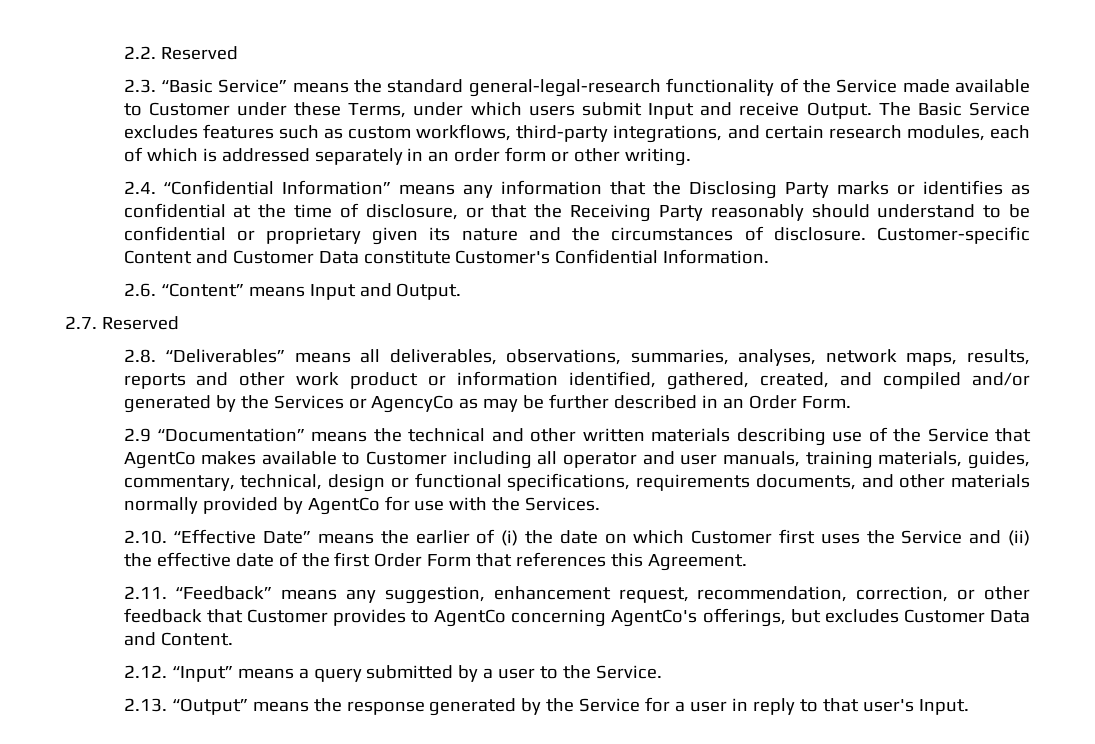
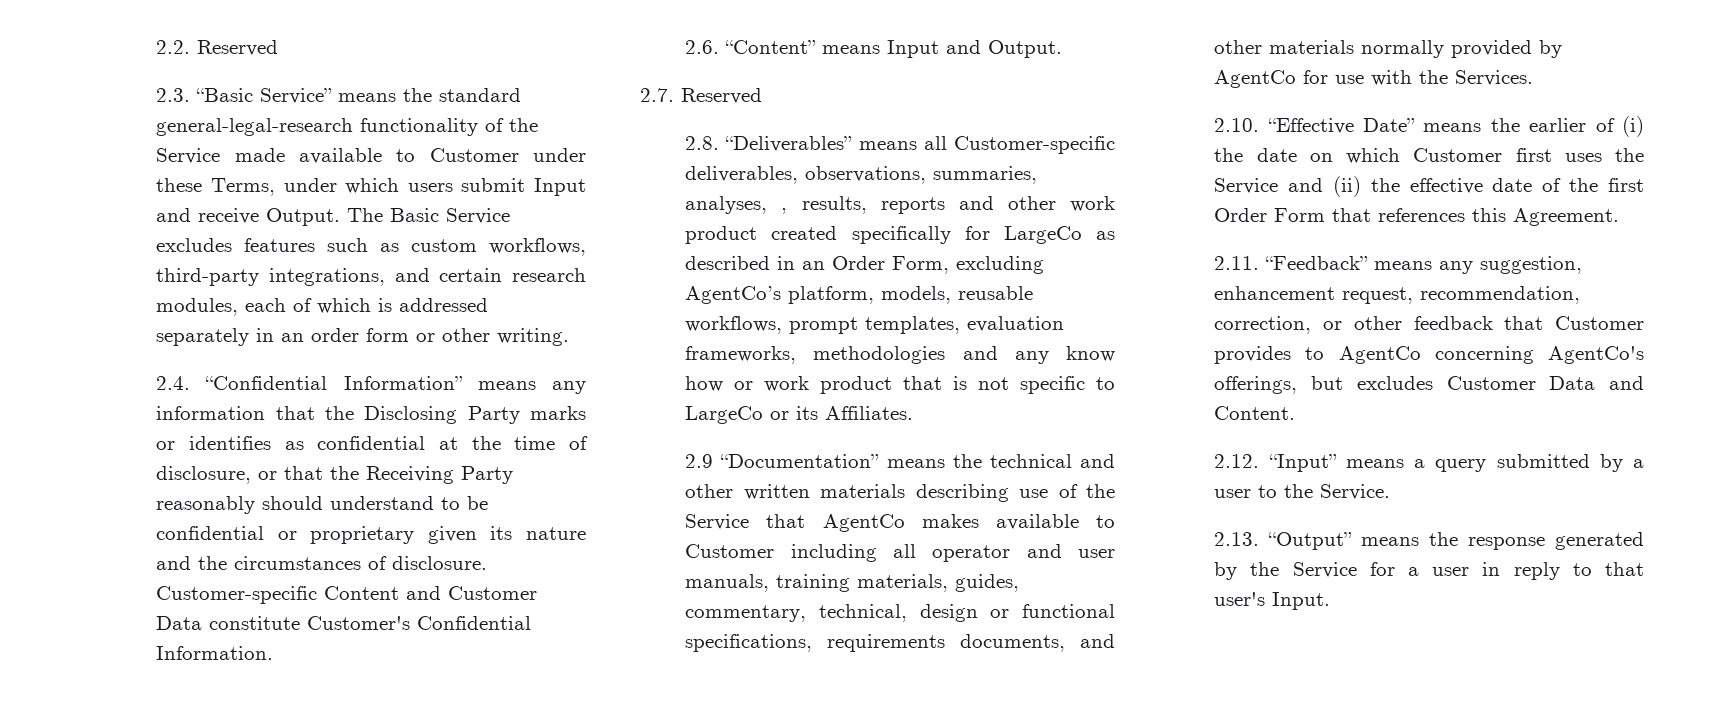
(381, 356) none -> [954,136,1115,154] Customer-specific
[825,349,958,366] network maps, -> [781,208,788,214] ,
[428,371,1030,390] [123,394,852,413] or information identified, gathered, created, and compiled and/or generated by the Services or AgencyCo as may be further described in an Order Form. -> [771,226,1115,244] [685,256,1045,274] [685,286,1034,304] [685,316,1065,334] [685,346,1115,364] [685,376,1115,394] [685,406,914,424] created specifically for LargeCo as described in an Order Form, excluding AgentCo’s platform, models, reusable workflows, prompt templates, evaluation frameworks, methodologies and any know how or work product that is not specific to LargeCo or its Affiliates.

